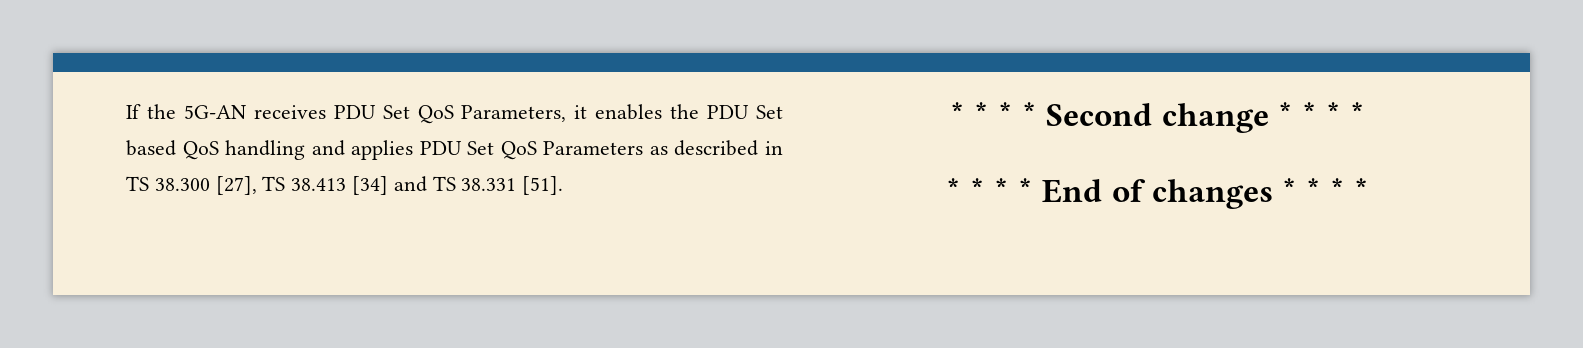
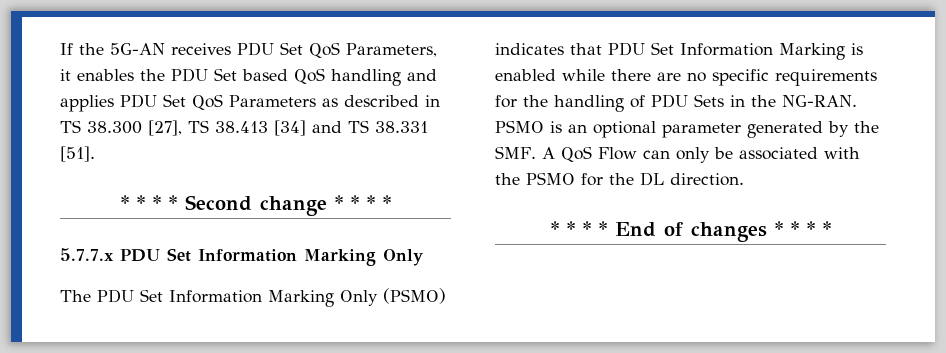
(1365, 114) none -> [60,248,423,266] [60,288,446,307] [495,42,863,60] [495,69,877,86] [495,94,857,112] [495,120,879,138] [495,146,860,163] [495,172,744,186] // 5.7.7.x PDU Set Information Marking Only // The PDU Set Information Marking Only (PSMO) indicates that PDU Set Information Marking is enabled while there are no specific requirements for the handling of PDU Sets in the NG-RAN. PSMO is an optional parameter generated by the SMF. A QoS Flow can only be associated with the PSMO for the DL direction.

